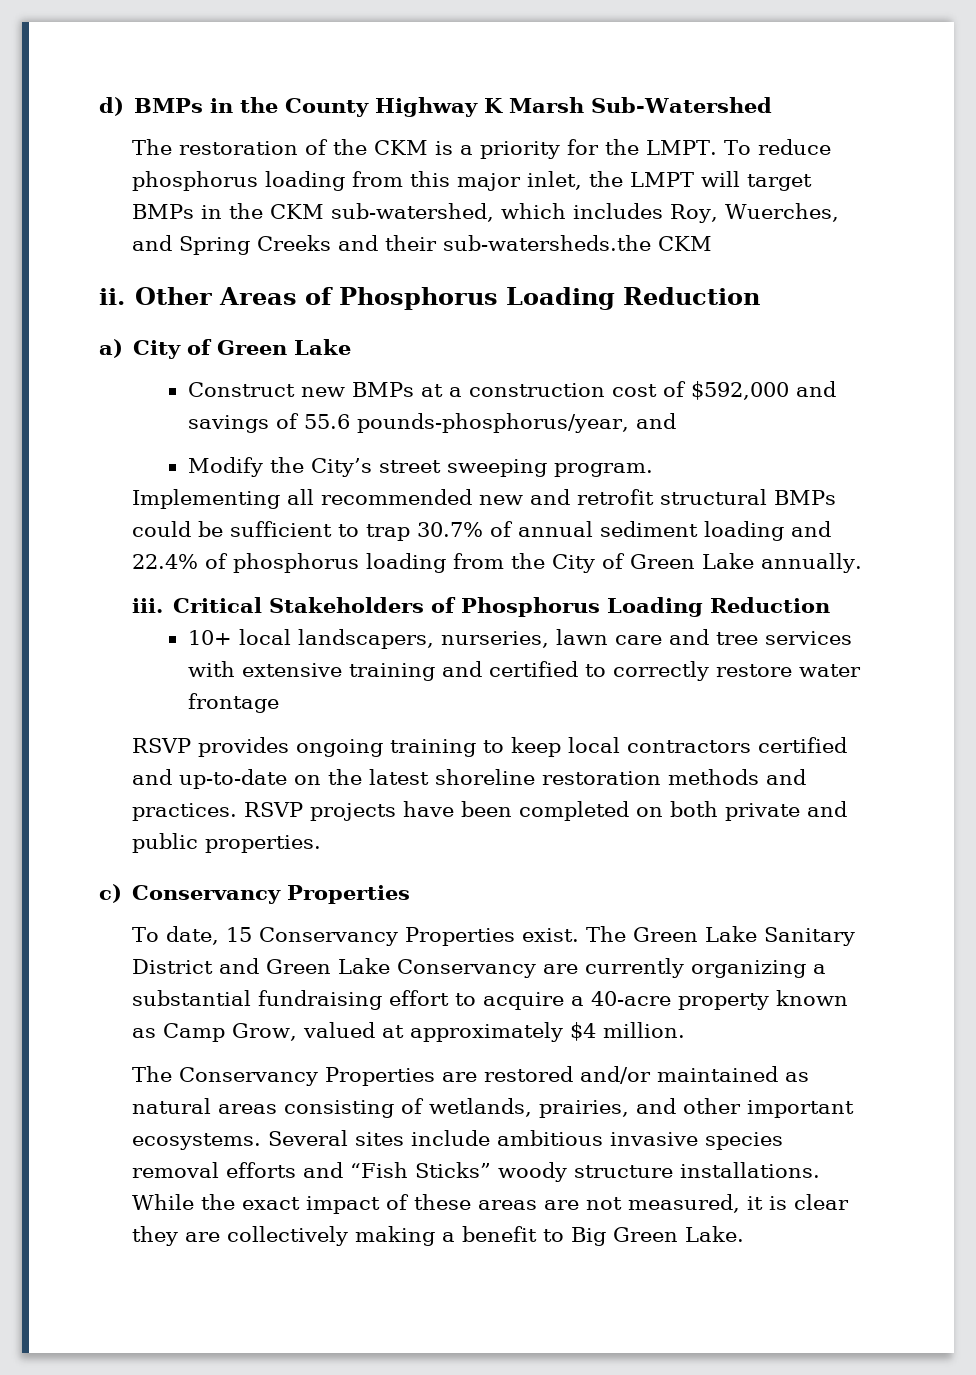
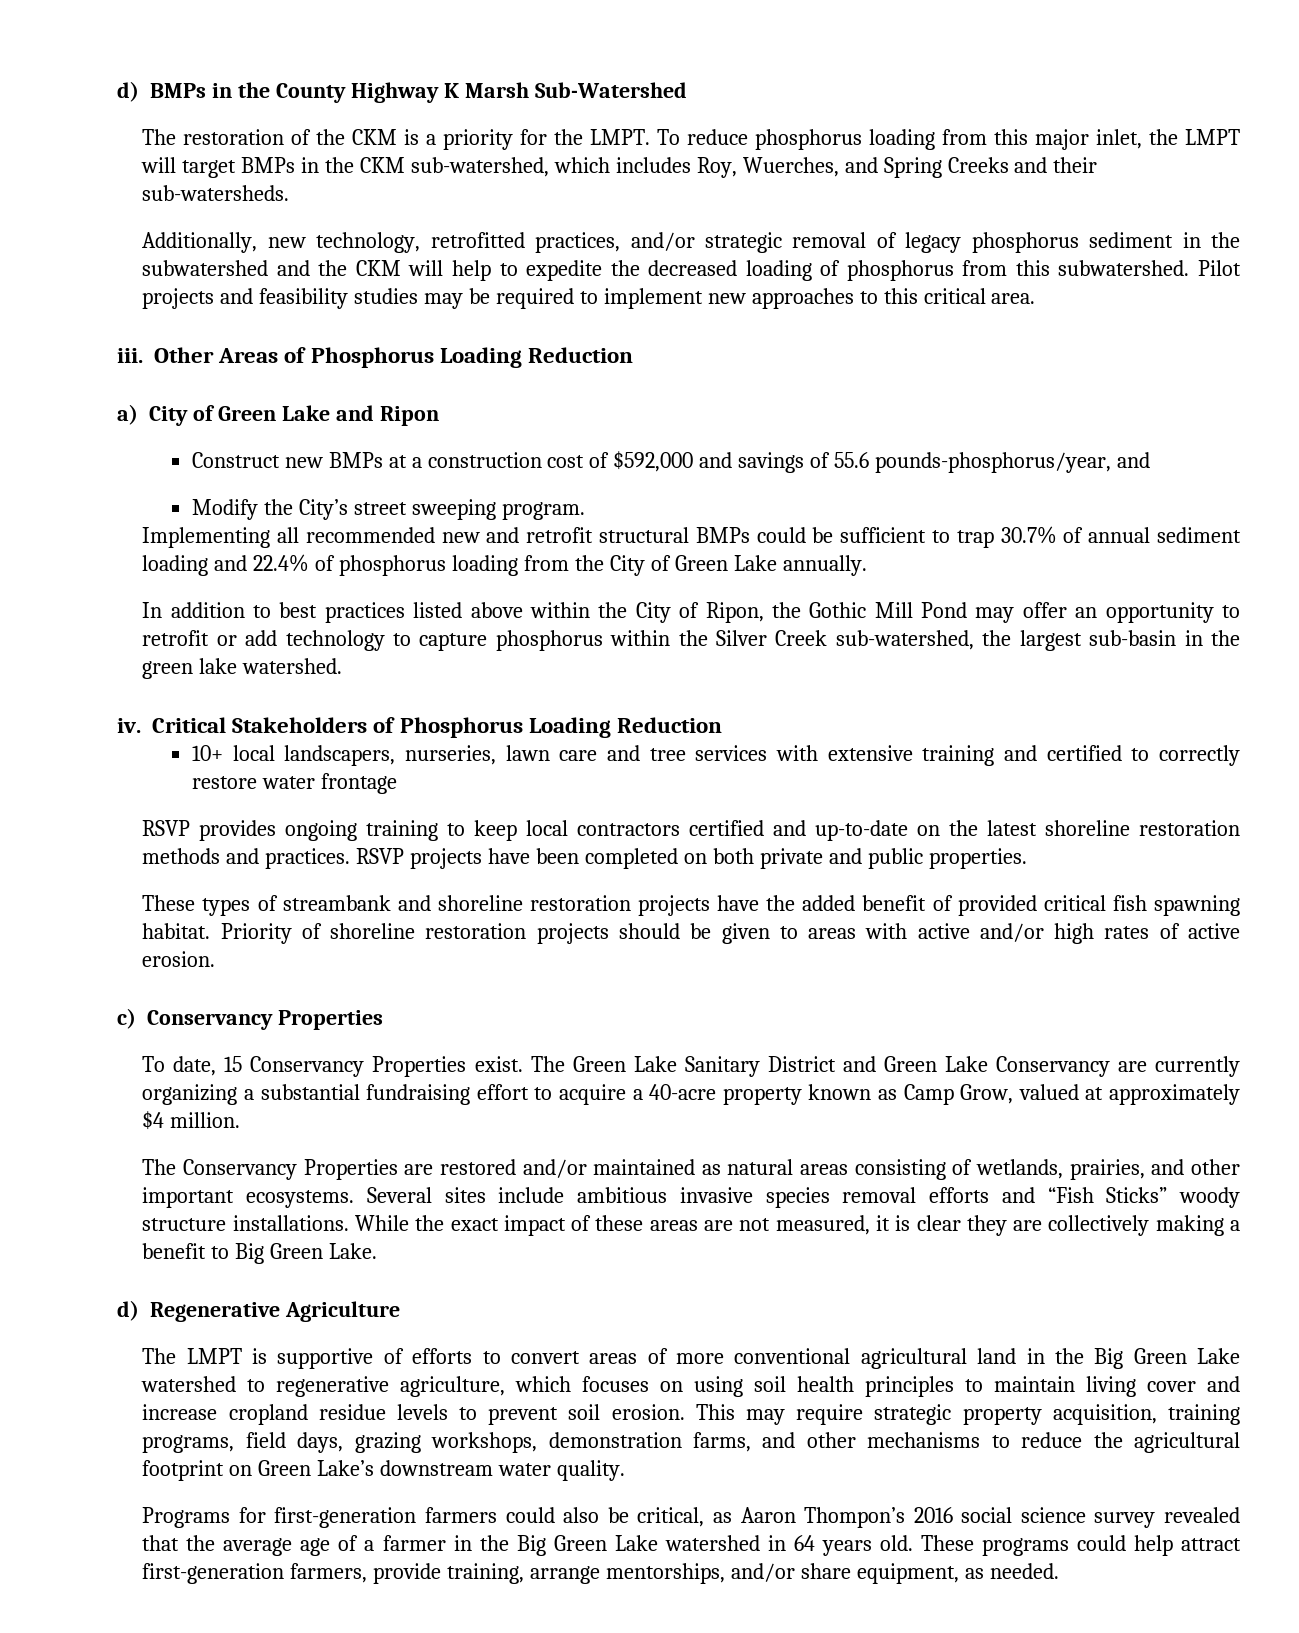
[443,235,713,251] [99,288,125,305] sub-watersheds.the CKM // ii. -> [142,185,290,201] [142,232,1240,253] [142,260,1242,281] [142,288,1036,309] [117,348,143,363] sub-watersheds. // Additionally, new technology, retrofitted practices, and/or strategic removal of legacy phosphorus sediment in the subwatershed and the CKM will help to expedite the decreased loading of phosphorus from this subwatershed. Pilot projects and feasibility studies may be required to implement new approaches to this critical area. // iii.
(352, 347) none -> [335,405,439,426] and Ripon
[132,598,164,613] iii. -> [142,602,1240,623] [142,630,1241,651] [142,658,343,679] [117,718,141,733] In addition to best practices listed above within the City of Ripon, the Gothic Mill Pond may offer an opportunity to retrofit or add technology to capture phosphorus within the Silver Creek sub-watershed, the largest sub-basin in the green lake watershed. // iv.
(322, 844) none -> [142,895,1241,916] [142,923,1241,944] [142,951,216,967] // These types of streambank and shoreline restoration projects have the added benefit of provided critical fish spawning habitat. Priority of shoreline restoration projects should be given to areas with active and/or high rates of active erosion.
(745, 1234) none -> [117,1300,400,1322] [142,1348,1240,1369] [141,1376,1240,1397] [142,1404,1240,1425] [142,1432,1240,1453] [142,1460,625,1481] [142,1507,1240,1528] [142,1535,1241,1556] [142,1563,1059,1584] // d) Regenerative Agriculture // The LMPT is supportive of efforts to convert areas of more conventional agricultural land in the Big Green Lake watershed to regenerative agriculture, which focuses on using soil health principles to maintain living cover and increase cropland residue levels to prevent soil erosion. This may require strategic property acquisition, training programs, field days, grazing workshops, demonstration farms, and other mechanisms to reduce the agricultural footprint on Green Lake’s downstream water quality. // Programs for first-generation farmers could also be critical, as Aaron Thompon’s 2016 social science survey revealed that the average age of a farmer in the Big Green Lake watershed in 64 years old. These programs could help attract first-generation farmers, provide training, arrange mentorships, and/or share equipment, as needed.

